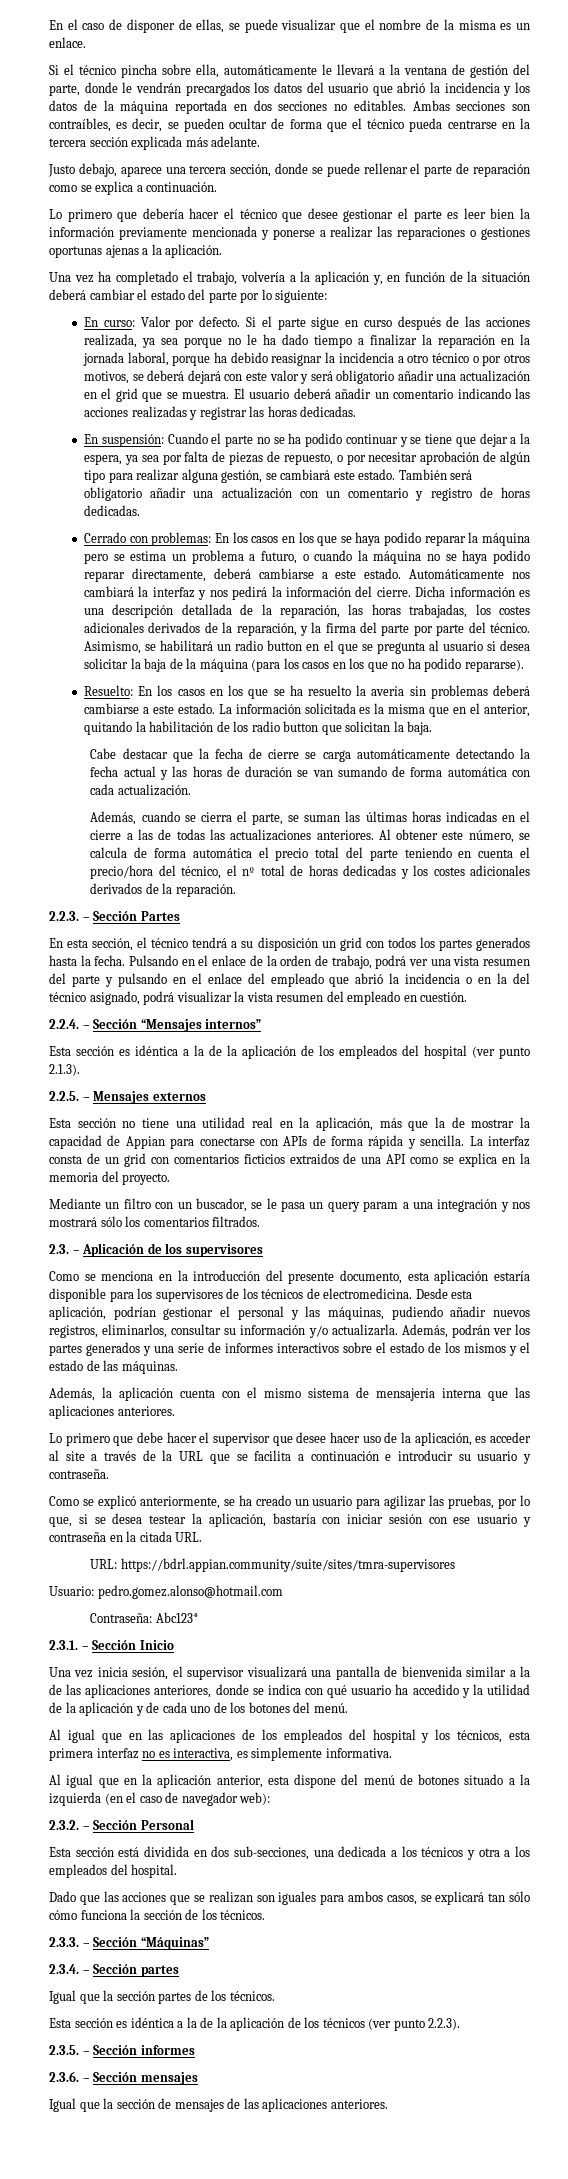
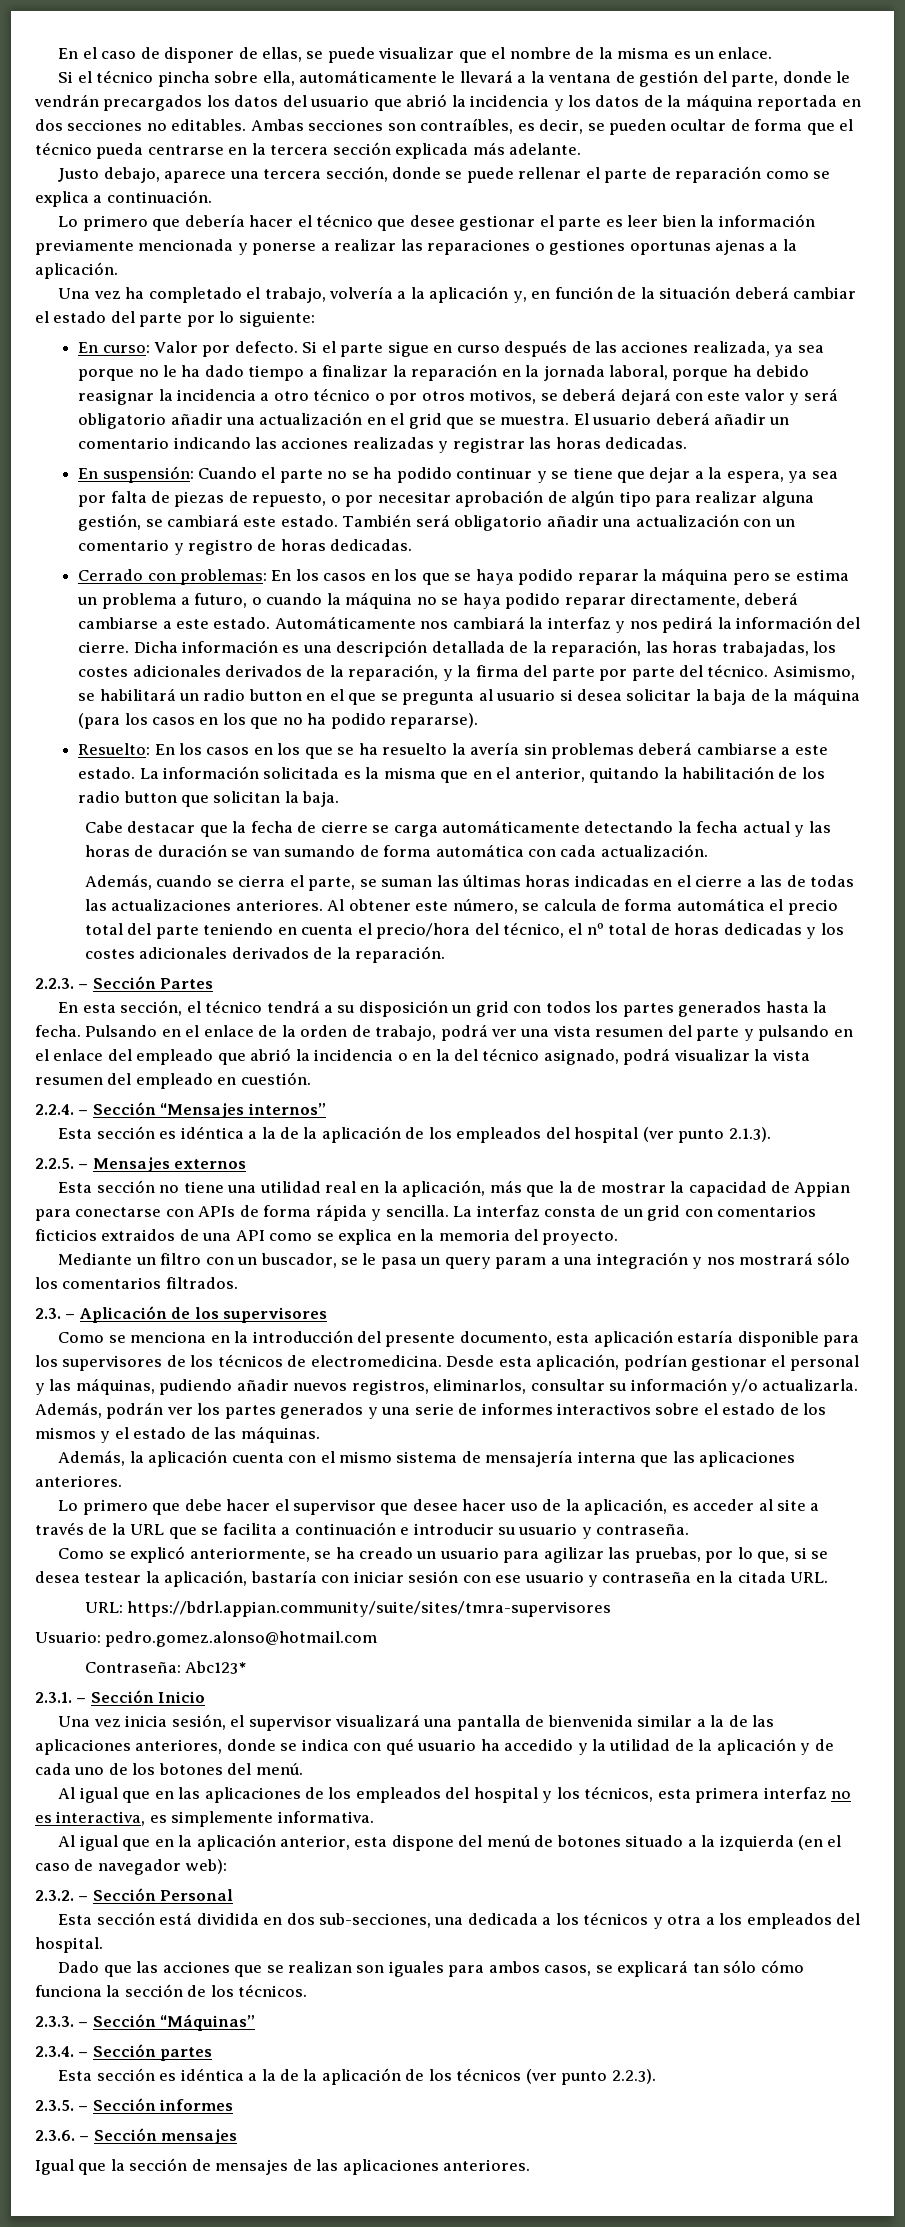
[49,1990,275,2004] // Igual que la sección partes de los técnicos. -> (213, 2054) none

